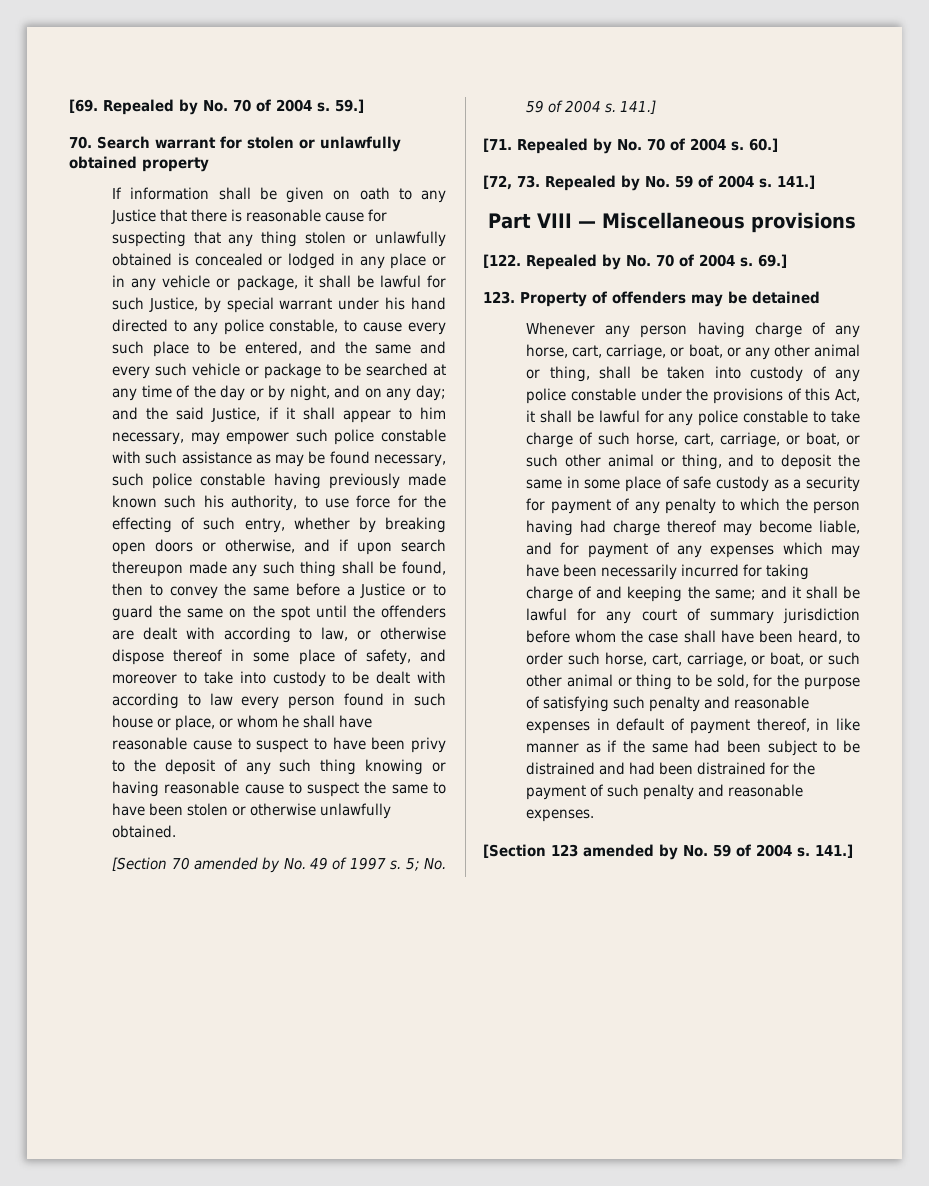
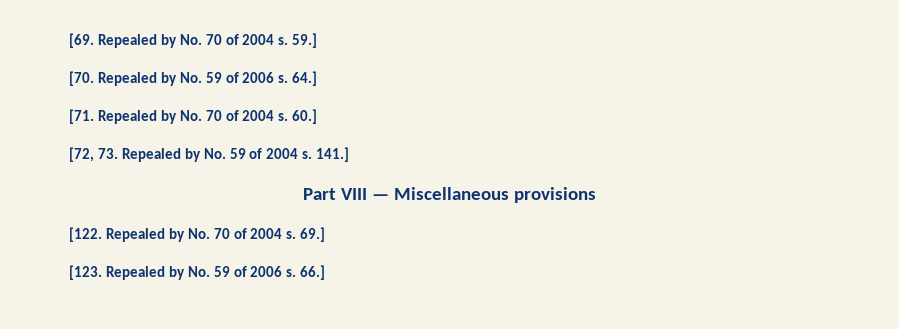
[69,136,401,152] [69,156,209,172] [112,187,446,203] [111,209,388,224] [112,231,447,247] [112,253,446,269] [112,275,447,291] [112,297,447,313] [112,319,446,335] [112,341,446,357] [112,363,446,379] [112,385,446,401] [112,407,447,423] [112,429,446,445] [112,451,446,467] [112,473,447,489] [112,495,446,511] [112,517,447,533] [112,539,447,555] [112,561,446,577] [112,583,447,599] [112,605,446,621] [112,627,446,643] [112,649,446,665] [112,671,446,687] [112,693,447,709] [112,715,373,731] [112,737,447,753] [112,759,446,775] [112,781,447,797] [112,803,392,819] [112,825,177,838] [112,857,446,873] [526,100,657,114] 70. Search warrant for stolen or unlawfully obtained property // If information shall be given on oath to any Justice that there is reasonable cause for suspecting that any thing stolen or unlawfully obtained is concealed or lodged in any place or in any vehicle or package, it shall be lawful for such Justice, by special warrant under his hand directed to any police constable, to cause every such place to be entered, and the same and every such vehicle or package to be searched at any time of the day or by night, and on any day; and the said Justice, if it shall appear to him necessary, may empower such police constable with such assistance as may be found necessary, such police constable having previously made known such his authority, to use force for the effecting of such entry, whether by breaking open doors or otherwise, and if upon search thereupon made any such thing shall be found, then to convey the same before a Justice or to guard the same on the spot until the offenders are dealt with according to law, or otherwise dispose thereof in some place of safety, and moreover to take into custody to be dealt with according to law every person found in such house or place, or whom he shall have reasonable cause to suspect to have been privy to the deposit of any such thing knowing or having reasonable cause to suspect the same to have been stolen or otherwise unlawfully obtained. // [Section 70 amended by No. 49 of 1997 s. 5; No. 59 of 2004 s. 141.] -> [69,71,318,86] [70. Repealed by No. 59 of 2006 s. 64.]
[483,291,820,307] [526,322,861,338] [526,344,860,360] [526,366,860,382] [526,388,860,404] [526,410,860,426] [526,432,860,448] [526,454,860,470] [526,476,860,492] [526,498,860,514] [526,520,860,536] [526,542,860,558] [526,564,810,580] [526,586,860,602] [526,608,860,624] [526,630,860,644] [526,652,860,668] [526,674,860,690] [526,696,810,712] [526,718,860,734] [526,740,860,756] [526,762,816,775] [526,784,804,800] [526,809,595,822] [483,844,853,860] 123. Property of offenders may be detained // Whenever any person having charge of any horse, cart, carriage, or boat, or any other animal or thing, shall be taken into custody of any police constable under the provisions of this Act, it shall be lawful for any police constable to take charge of such horse, cart, carriage, or boat, or such other animal or thing, and to deposit the same in some place of safe custody as a security for payment of any penalty to which the person having had charge thereof may become liable, and for payment of any expenses which may have been necessarily incurred for taking charge of and keeping the same; and it shall be lawful for any court of summary jurisdiction before whom the case shall have been heard, to order such horse, cart, carriage, or boat, or such other animal or thing to be sold, for the purpose of satisfying such penalty and reasonable expenses in default of payment thereof, in like manner as if the same had been subject to be distrained and had been distrained for the payment of such penalty and reasonable expenses. // [Section 123 amended by No. 59 of 2004 s. 141.] -> [69,265,326,280] [123. Repealed by No. 59 of 2006 s. 66.]

